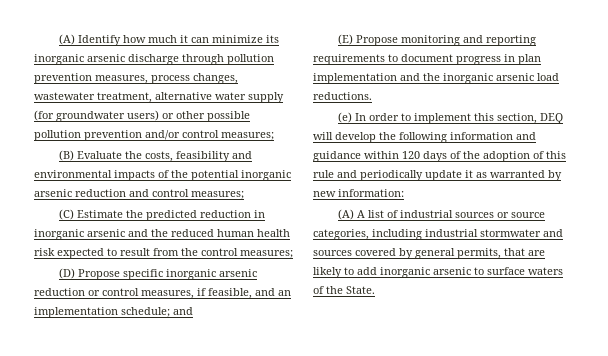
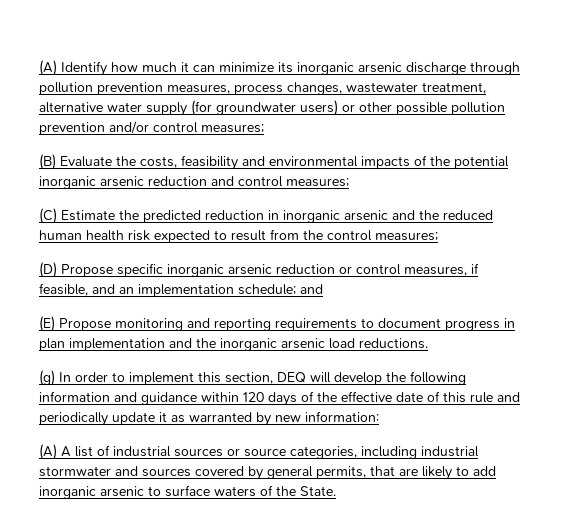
[337,112,352,123] (e) -> [39,370,55,386] (g)
[483,151,530,162] adoption -> [341,391,423,402] effective date

